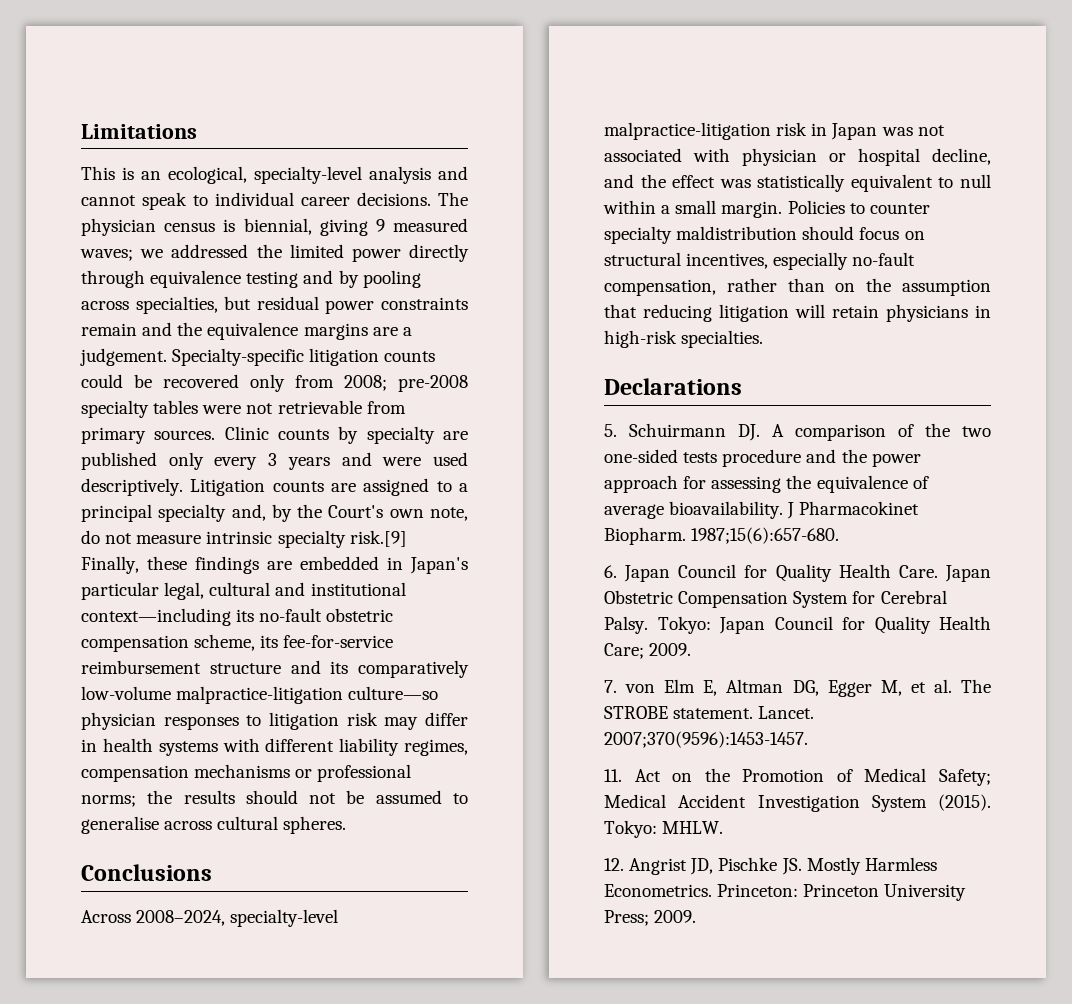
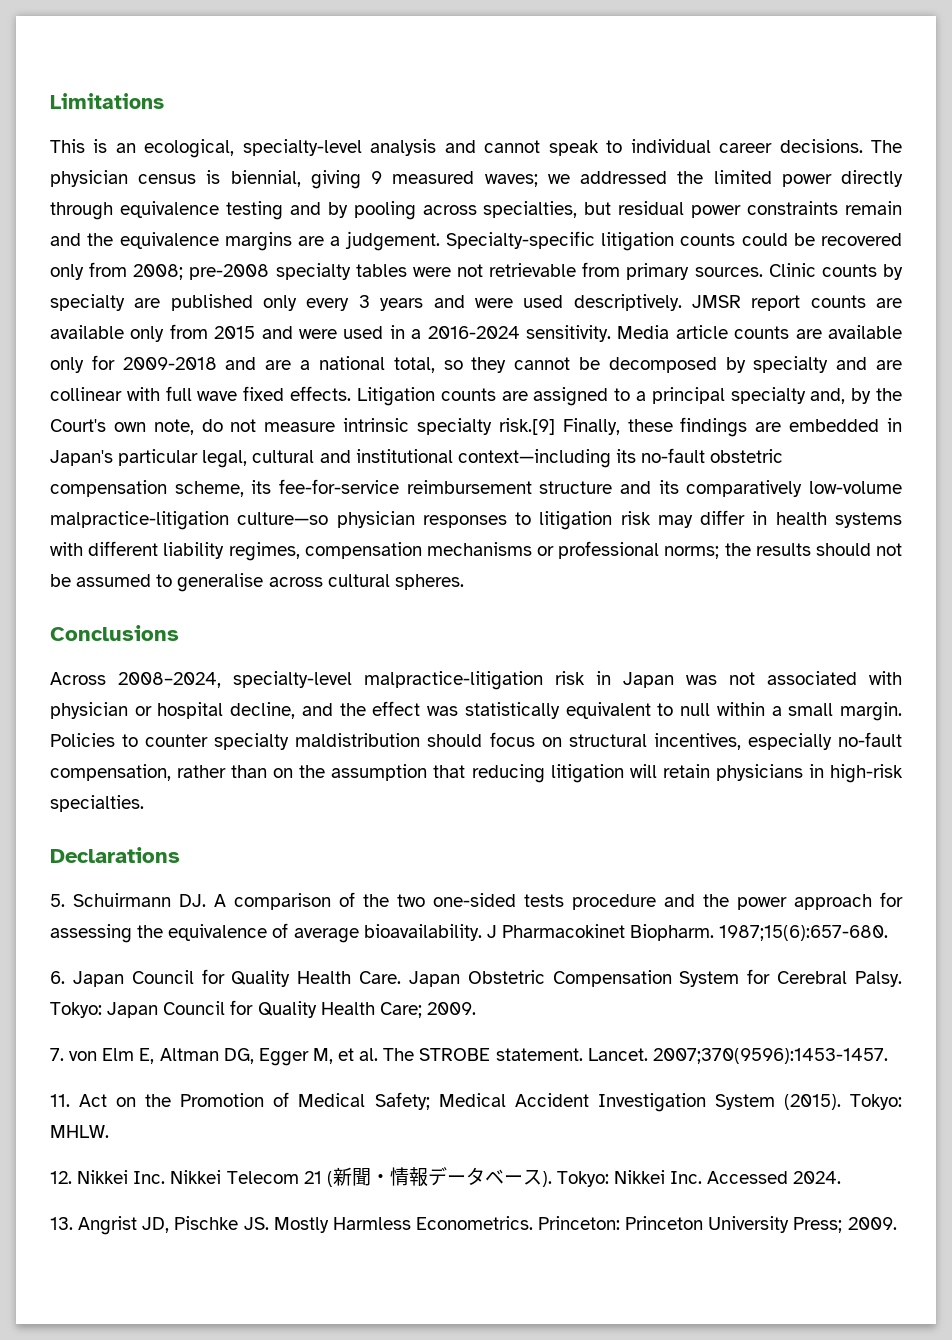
(183, 487) none -> [691,295,902,311] [50,324,902,342] [50,355,902,373] [50,386,352,401] JMSR report counts are available only from 2015 and were used in a 2016-2024 sensitivity. Media article counts are available only for 2009-2018 and are a national total, so they cannot be decomposed by specialty and are collinear with full wave fixed effects.
(624, 864) none -> [77,1167,842,1187] [50,1217,73,1230] Nikkei Inc. Nikkei Telecom 21 (新聞・情報データベース). Tokyo: Nikkei Inc. Accessed 2024. // 13.

